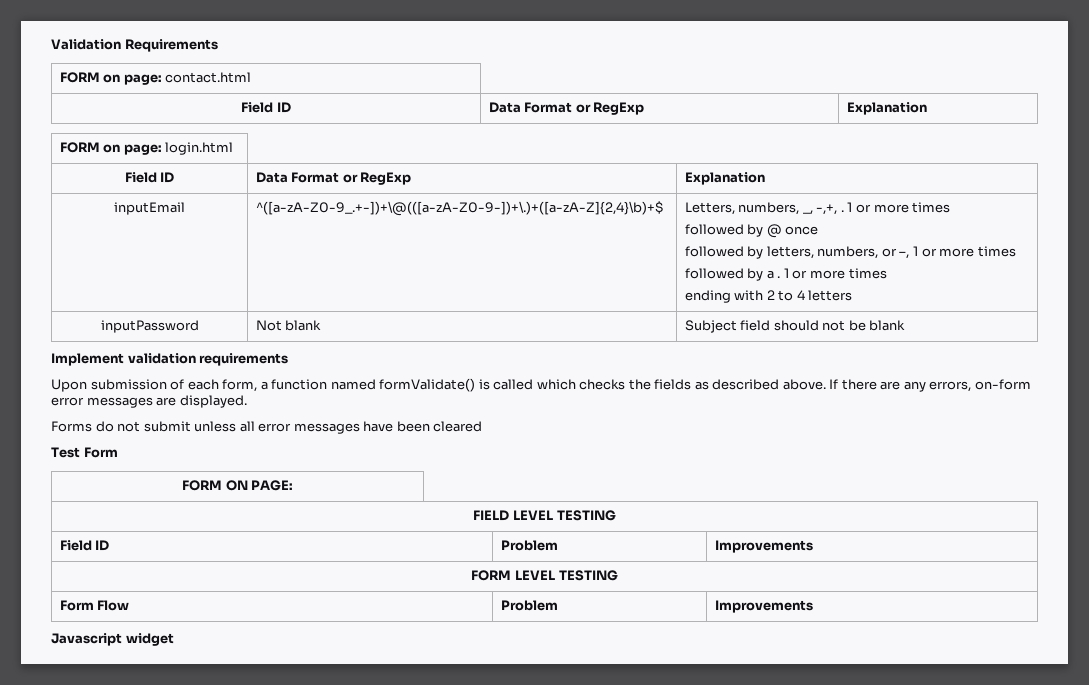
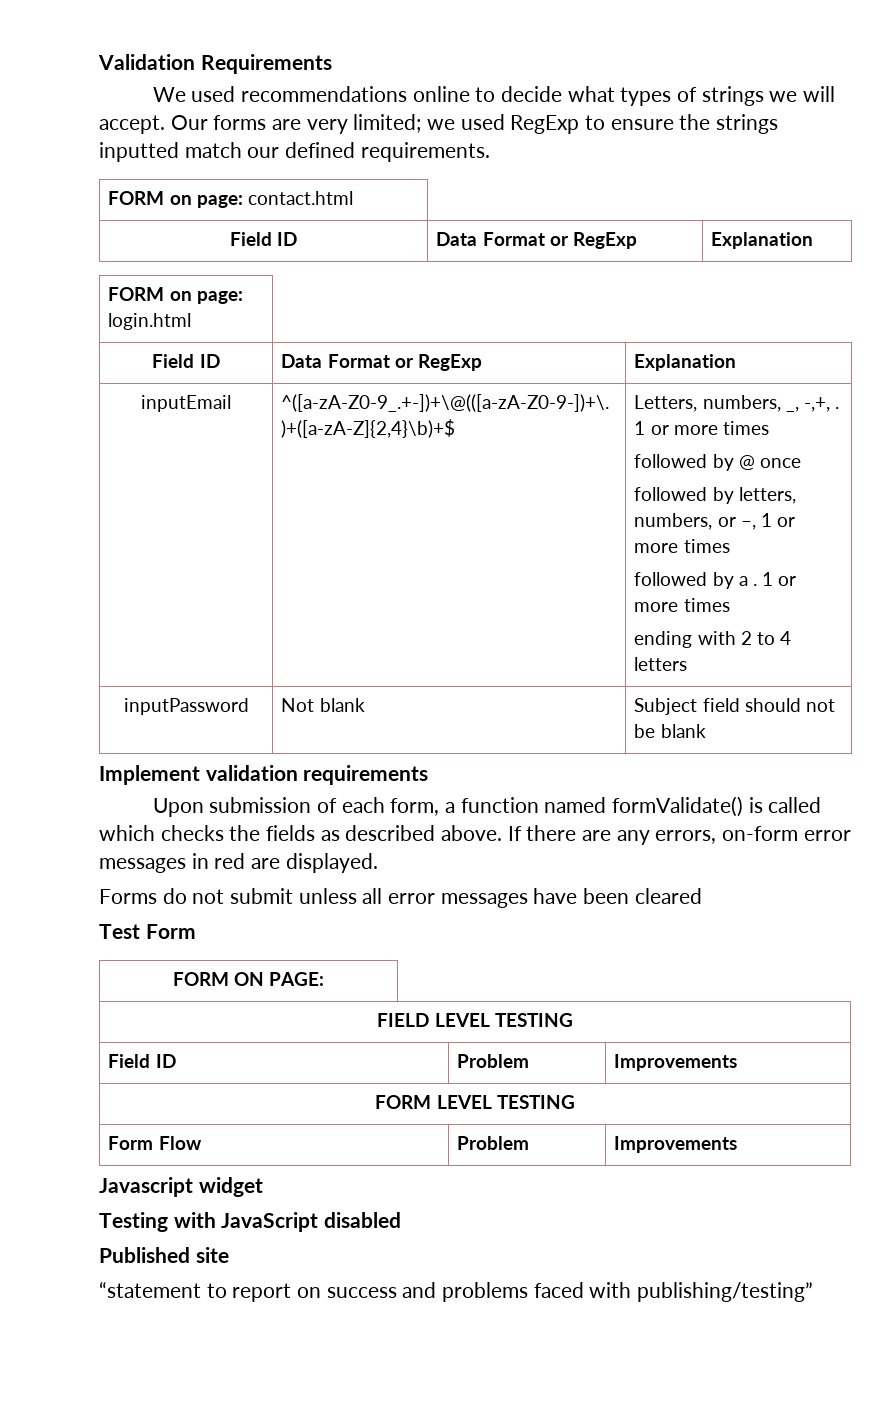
(218, 45) none -> [152,86,835,106] [99,114,779,134] [99,142,490,162] // We used recommendations online to decide what types of strings we will accept. Our forms are very limited; we used RegExp to ensure the strings inputted match our defined requirements.
(153, 402) none -> [191,853,246,869] in red
(174, 639) none -> [99,1212,402,1232] [99,1247,229,1263] [99,1281,814,1302] // Testing with JavaScript disabled // Published site // “statement to report on success and problems faced with publishing/testing”

